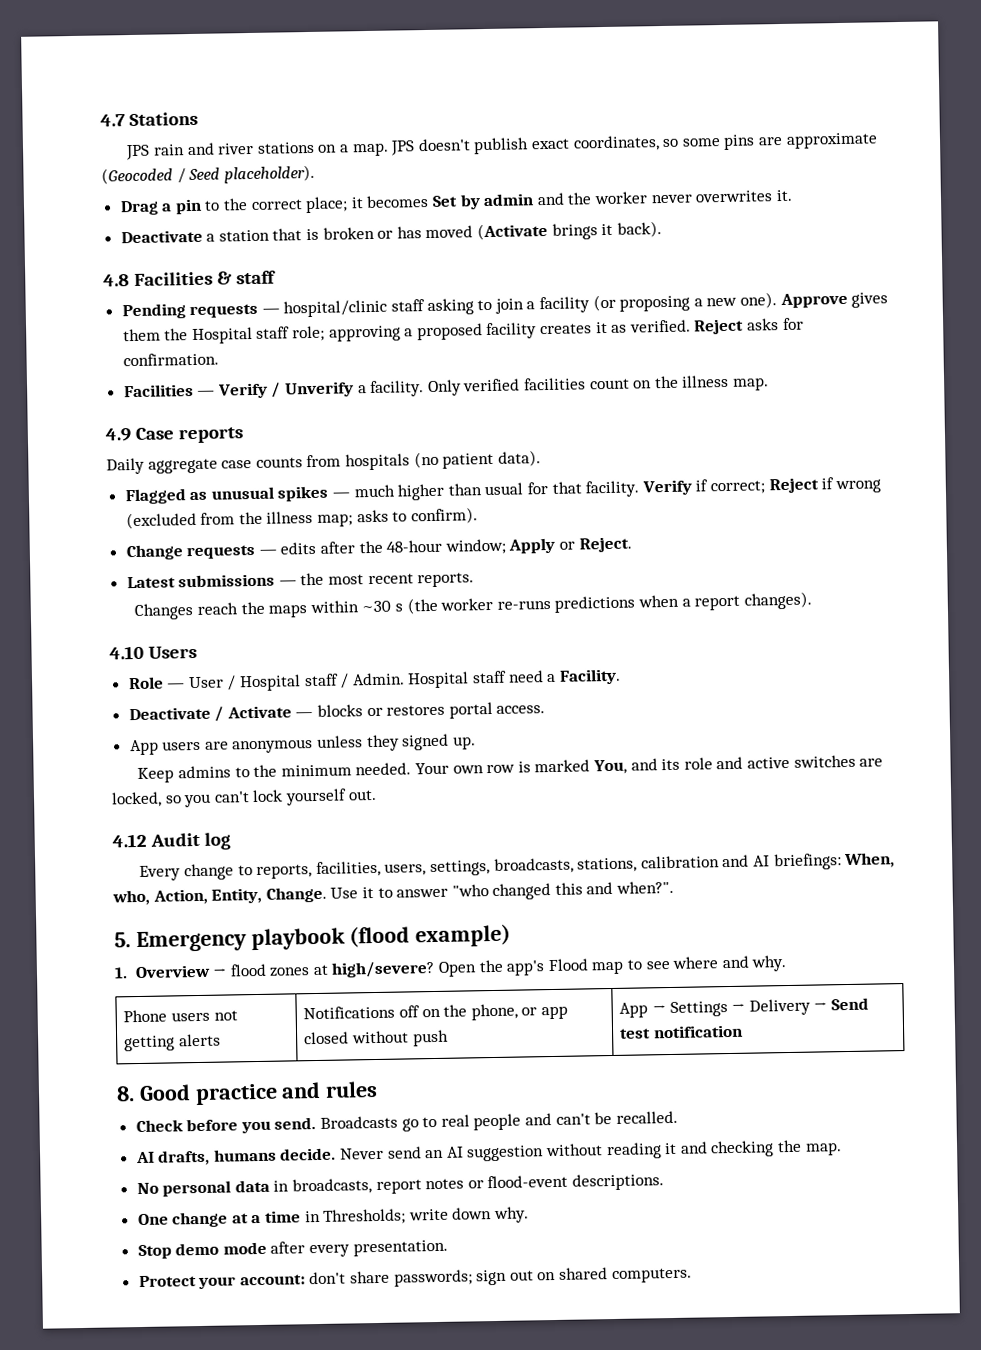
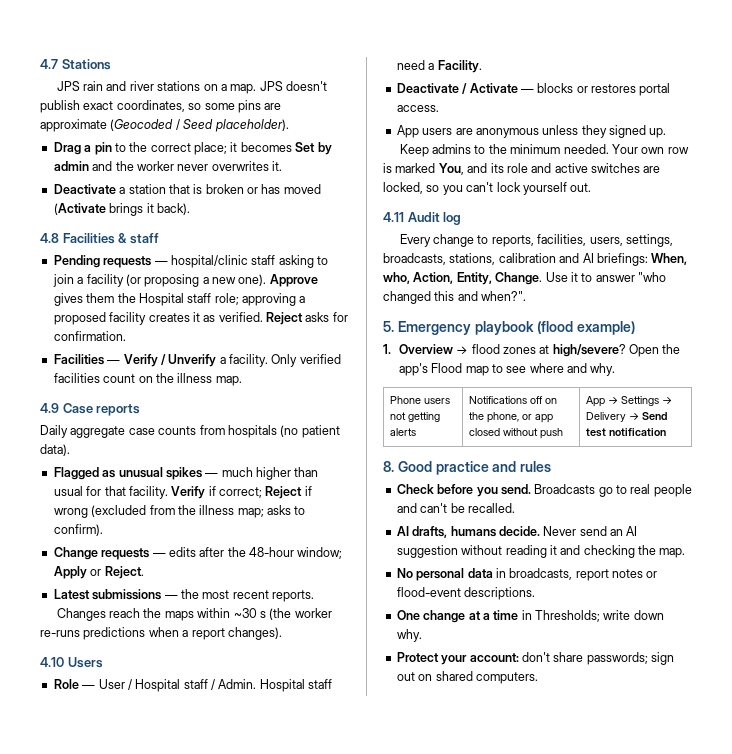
[112,833,147,848] 4.12 -> [383,212,404,222] 4.11
[137,1239,448,1260] // Stop demo mode after every presentation. -> (422, 635) none

